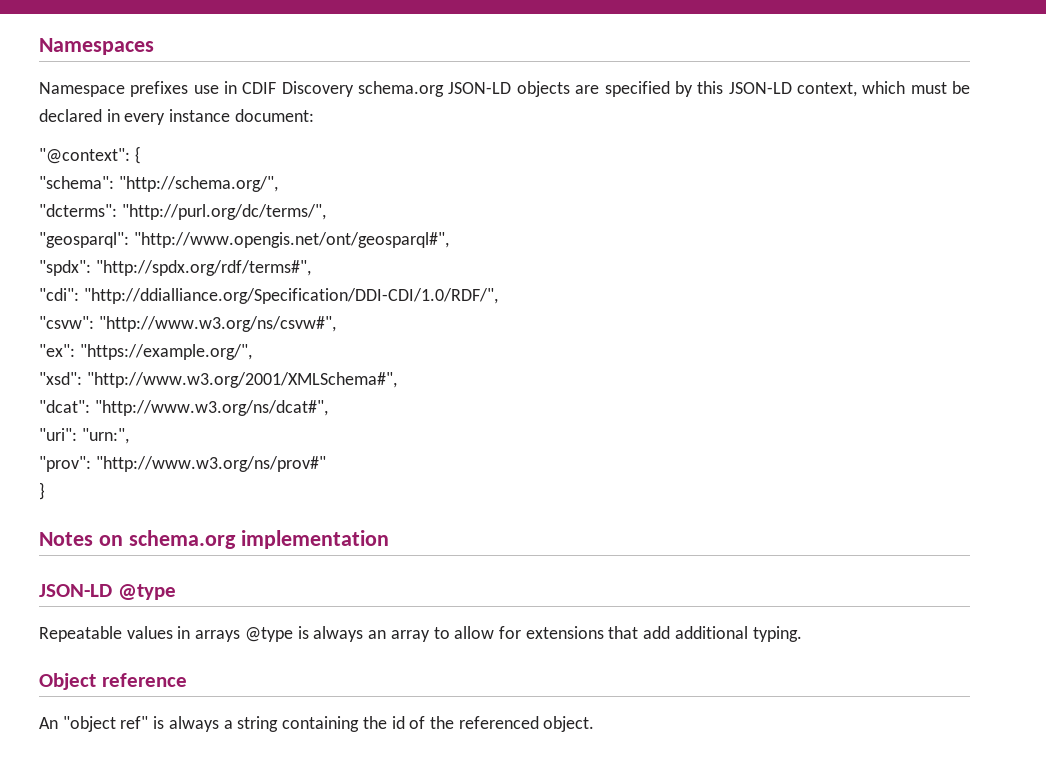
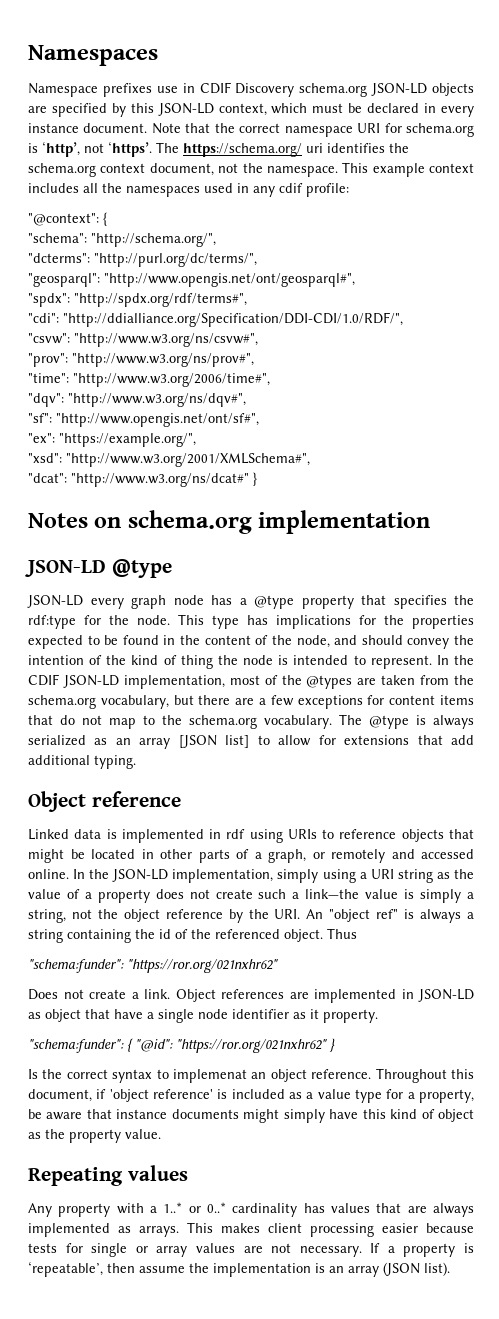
[234,109,314,122] document: -> [83,123,475,137] [28,141,409,157] [28,162,474,177] [28,183,349,197] document. Note that the correct namespace URI for schema.org is ‘http’, not ‘https’. The https://schema.org/ uri identifies the schema.org context document, not the namespace. This example context includes all the namespaces used in any cdif profile:
(336, 324) none -> [28,353,254,367] [28,373,270,387] [28,393,246,407] [28,413,259,427] // "prov": "http://www.w3.org/ns/prov#", // "time": "http://www.w3.org/2006/time#", // "dqv": "http://www.w3.org/ns/dqv#", // "sf": "http://www.opengis.net/ont/sf#",
[94,400,328,416] [39,428,129,444] [39,456,326,472] "http://www.w3.org/ns/dcat#", // "uri": "urn:", // "prov": "http://www.w3.org/ns/prov#" // -> [71,473,249,487] "http://www.w3.org/ns/dcat#"
[39,626,430,642] Repeatable values in arrays @type is always an array -> [27,595,474,609] [28,614,474,629] [28,635,475,649] [28,655,474,669] [28,674,474,689] [28,695,475,709] [28,714,474,729] [28,735,250,749] JSON-LD every graph node has a @type property that specifies the rdf:type for the node. This type has implications for the properties expected to be found in the content of the node, and should convey the intention of the kind of thing the node is intended to represent. In the CDIF JSON-LD implementation, most of the @types are taken from the schema.org vocabulary, but there are a few exceptions for content items that do not map to the schema.org vocabulary. The @type is always serialized as an array [JSON list]
(187, 680) none -> [28,829,474,843] [28,849,474,863] [28,869,474,883] [28,889,474,903] [28,909,301,923] Linked data is implemented in rdf using URIs to reference objects that might be located in other parts of a graph, or remotely and accessed online. In the JSON-LD implementation, simply using a URI string as the value of a property does not create such a link—the value is simply a string, not the object reference by the URI.
(595, 724) none -> [327,928,357,939] [28,959,278,973] [28,989,474,1003] [28,1009,378,1023] [28,1038,335,1053] [28,1068,474,1083] [28,1089,474,1103] [28,1109,474,1123] [28,1129,161,1143] [28,1165,188,1186] [28,1202,474,1217] [28,1222,474,1237] [28,1243,474,1257] [28,1261,450,1277] Thus // "schema:funder": "https://ror.org/021nxhr62" // Does not create a link. Object references are implemented in JSON-LD as object that have a single node identifier as it property. // "schema:funder": { "@id": "https://ror.org/021nxhr62" } // Is the correct syntax to implemenat an object reference. Throughout this document, if 'object reference' is included as a value type for a property, be aware that instance documents might simply have this kind of object as the property value. // Repeating values // Any property with a 1..* or 0..* cardinality has values that are always implemented as arrays. This makes client processing easier because tests for single or array values are not necessary. If a property is ‘repeatable’, then assume the implementation is an array (JSON list).

